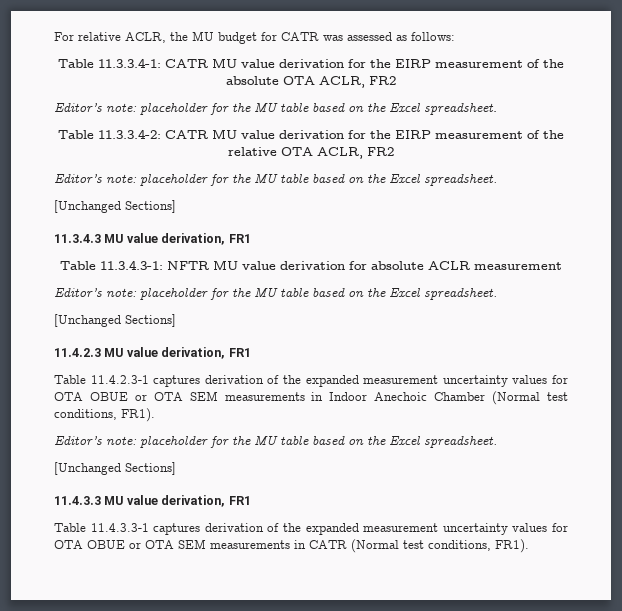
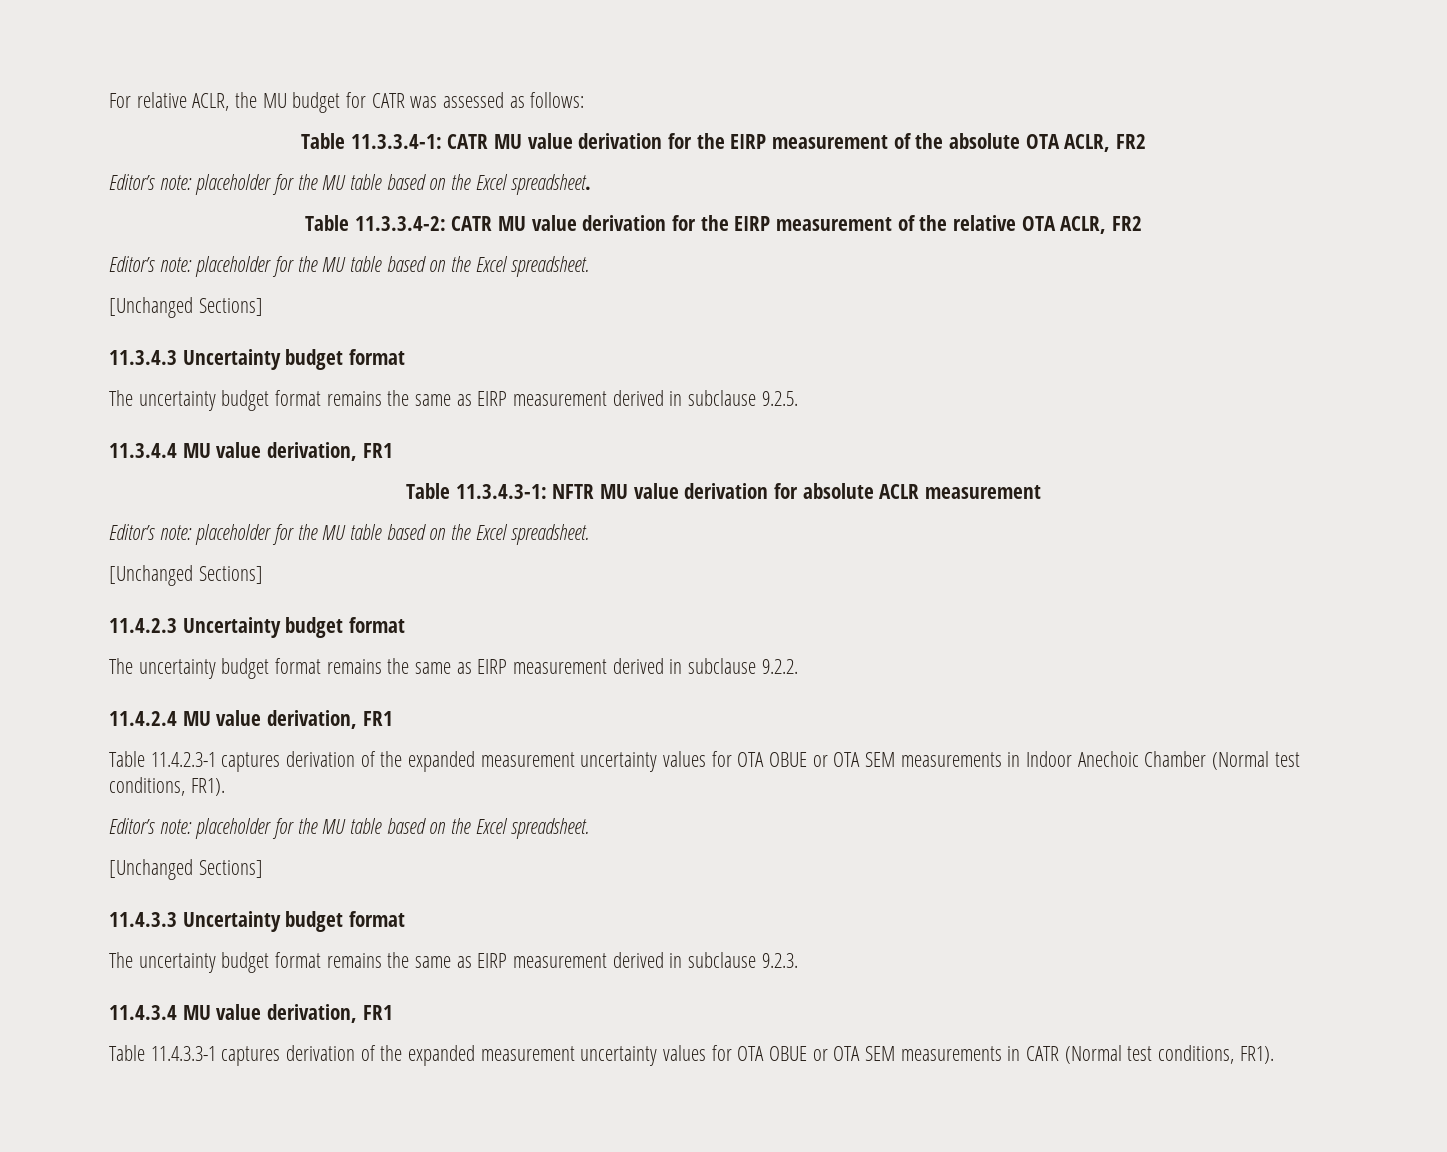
(101, 238) none -> [182,349,406,370] [109,390,798,411] [109,443,177,458] Uncertainty budget format // The uncertainty budget format remains the same as EIRP measurement derived in subclause 9.2.5. // 11.3.4.4
(101, 352) none -> [182,617,406,638] [109,658,798,679] [109,711,177,726] Uncertainty budget format // The uncertainty budget format remains the same as EIRP measurement derived in subclause 9.2.2. // 11.4.2.4
(101, 500) none -> [182,911,406,932] [109,952,798,973] [109,1005,177,1020] Uncertainty budget format // The uncertainty budget format remains the same as EIRP measurement derived in subclause 9.2.3. // 11.4.3.4

